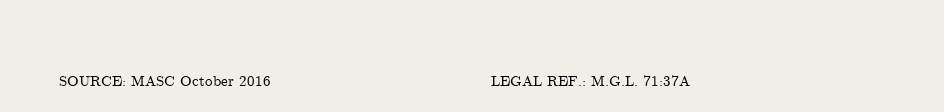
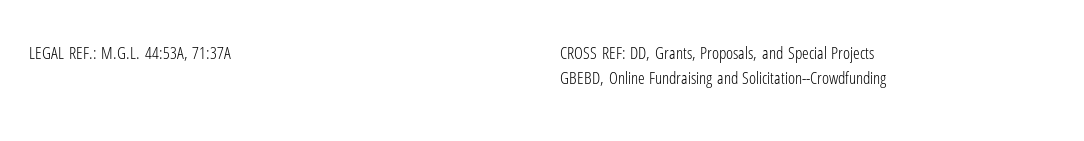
[59,75,271,87] SOURCE: MASC October 2016 // -> (29, 53) none
(638, 80) none -> [144,47,188,61] 44:53A,
(690, 81) none -> [560,46,875,63] [560,71,888,88] // CROSS REF: DD, Grants, Proposals, and Special Projects // GBEBD, Online Fundraising and Solicitation--Crowdfunding

